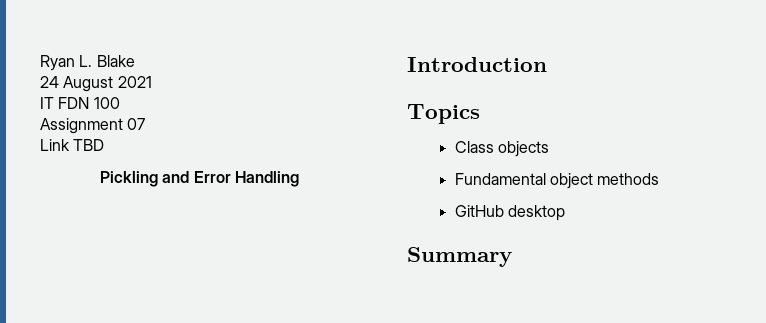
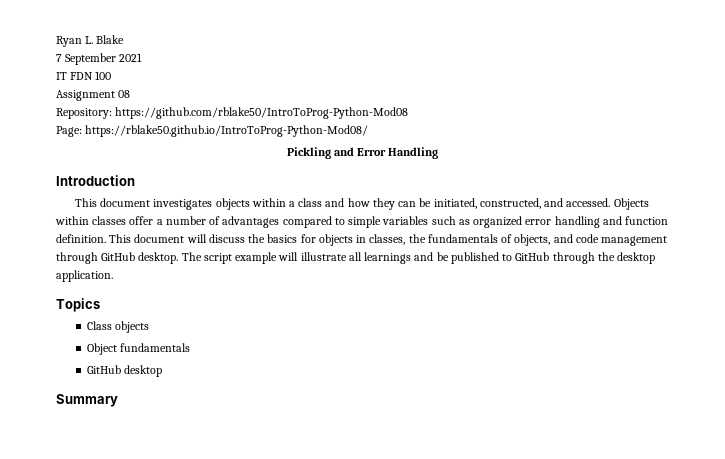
[40,76,114,92] 24 August -> [56,53,117,65] 7 September
[127,118,146,130] [40,139,105,151] 07 // Link TBD -> [118,90,131,98] [56,107,409,119] [56,125,369,137] 08 // Repository: https://github.com/rblake50/IntroToProg-Python-Mod08 // Page: https://rblake50.github.io/IntroToProg-Python-Mod08/
(547, 64) none -> [74,198,649,210] [55,216,669,228] [56,234,668,246] [56,252,656,264] [56,270,113,282] // This document investigates objects within a class and how they can be initiated, constructed, and accessed. Objects within classes offer a number of advantages compared to simple variables such as organized error handling and function definition. This document will discuss the basics for objects in classes, the fundamentals of objects, and code management through GitHub desktop. The script example will illustrate all learnings and be published to GitHub through the desktop application.
[454,173,660,189] Fundamental object methods -> [87,343,191,355] Object fundamentals

